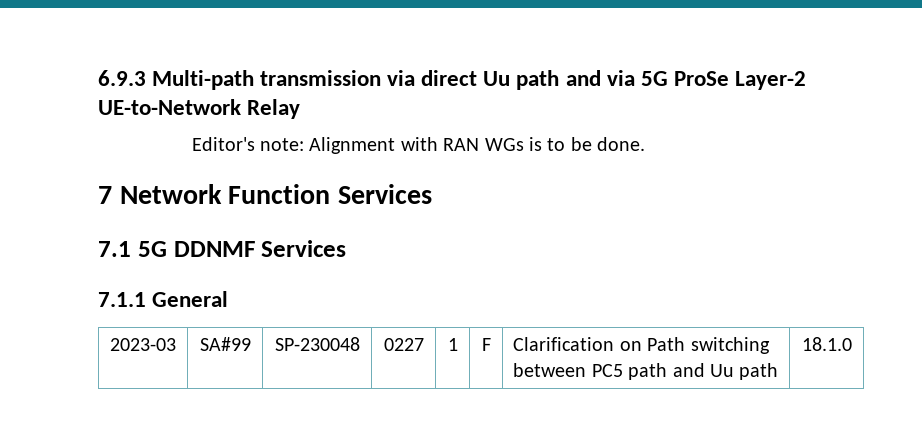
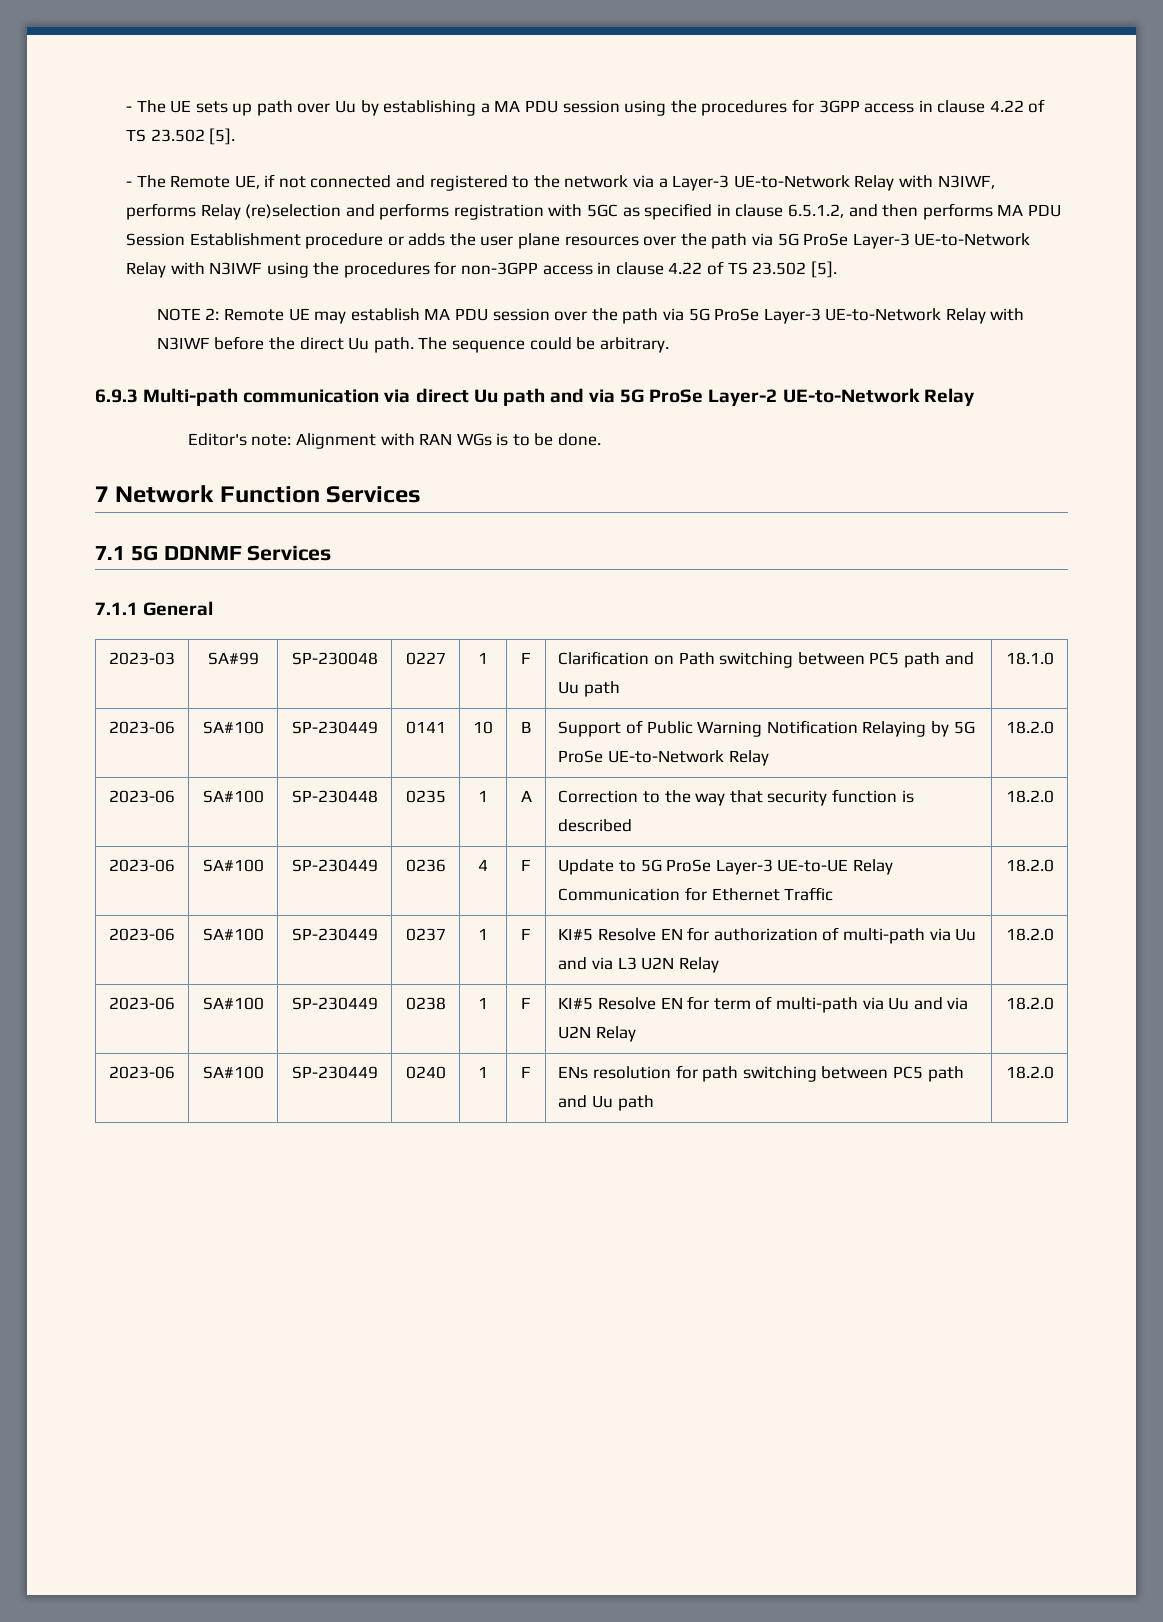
(98, 78) none -> [125,99,1046,116] [125,128,236,145] [125,174,995,191] [125,203,1061,220] [125,233,1031,249] [125,261,837,278] [156,308,1025,324] [156,336,669,353] - The UE sets up path over Uu by establishing a MA PDU session using the procedures for 3GPP access in clause 4.22 of TS 23.502 [5]. // - The Remote UE, if not connected and registered to the network via a Layer-3 UE-to-Network Relay with N3IWF, performs Relay (re)selection and performs registration with 5GC as specified in clause 6.5.1.2, and then performs MA PDU Session Establishment procedure or adds the user plane resources over the path via 5G ProSe Layer-3 UE-to-Network Relay with N3IWF using the procedures for non-3GPP access in clause 4.22 of TS 23.502 [5]. // NOTE 2: Remote UE may establish MA PDU session over the path via 5G ProSe Layer-3 UE-to-Network Relay with N3IWF before the direct Uu path. The sequence could be arbitrary. //
[260,70,382,86] transmission -> [243,389,380,403] communication
(852, 344) none -> [109,721,175,734] [202,721,264,734] [291,721,378,734] [405,721,446,734] [473,721,493,734] [521,721,531,733] [558,720,975,737] [558,750,769,766] [1005,721,1054,734] [109,790,175,803] [202,790,264,803] [291,790,378,803] [405,790,446,803] [478,790,488,802] [520,790,532,802] [558,789,914,806] [558,819,633,832] [1005,790,1054,803] [109,859,175,872] [202,859,264,872] [291,859,378,872] [405,859,446,872] [478,859,488,871] [521,859,531,871] [558,859,893,875] [558,887,834,901] [1005,859,1054,872] [109,928,175,941] [202,928,264,941] [291,928,378,941] [405,928,446,941] [478,928,488,940] [521,928,531,940] [558,927,977,944] [558,957,719,973] [1005,928,1054,941] [109,997,175,1010] [202,997,264,1010] [291,997,378,1010] [405,997,446,1010] [478,997,488,1009] [521,997,531,1009] [558,996,969,1013] [558,1026,636,1042] [1005,997,1054,1010] [109,1066,175,1079] [202,1066,264,1079] [291,1066,378,1079] [405,1066,446,1079] [478,1066,488,1078] [521,1066,531,1078] [558,1065,964,1082] [558,1095,654,1111] [1005,1066,1054,1079] // 2023-06 | SA#100 | SP-230449 | 0141 | 10 | B | Support of Public Warning Notification Relaying by 5G ProSe UE-to-Network Relay | 18.2.0 // 2023-06 | SA#100 | SP-230448 | 0235 | 1 | A | Correction to the way that security function is described | 18.2.0 // 2023-06 | SA#100 | SP-230449 | 0236 | 4 | F | Update to 5G ProSe Layer-3 UE-to-UE Relay Communication for Ethernet Traffic | 18.2.0 // 2023-06 | SA#100 | SP-230449 | 0237 | 1 | F | KI#5 Resolve EN for authorization of multi-path via Uu and via L3 U2N Relay | 18.2.0 // 2023-06 | SA#100 | SP-230449 | 0238 | 1 | F | KI#5 Resolve EN for term of multi-path via Uu and via U2N Relay | 18.2.0 // 2023-06 | SA#100 | SP-230449 | 0240 | 1 | F | ENs resolution for path switching between PC5 path and Uu path | 18.2.0

